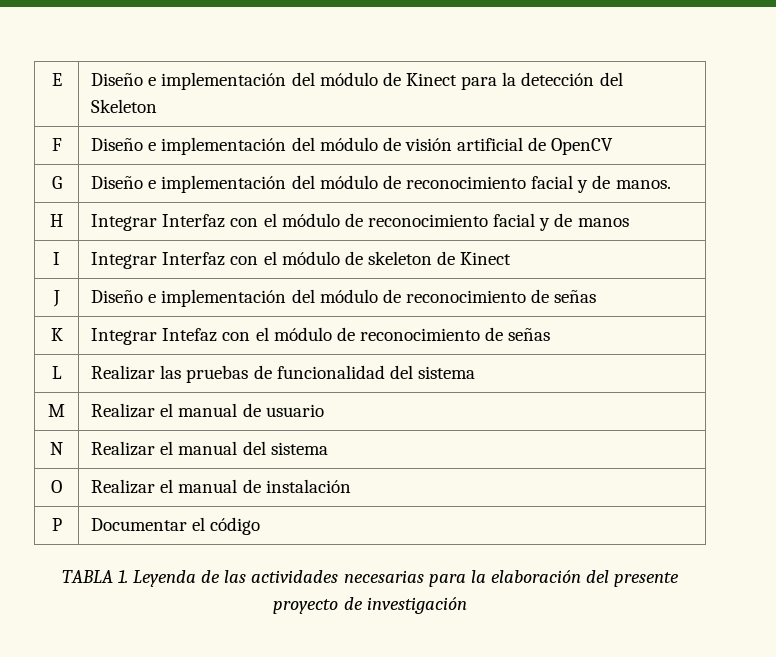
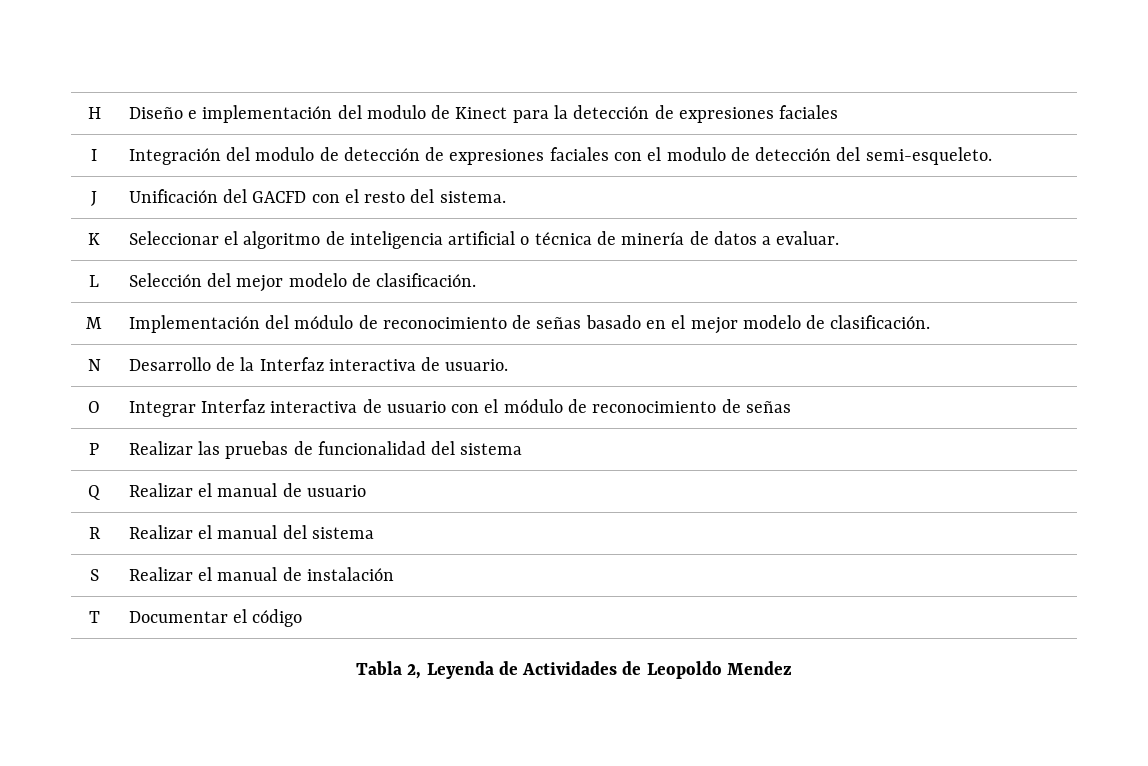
[51,73,62,86] [91,72,378,90] E | Diseño e implementación del módulo -> [87,107,101,119] [128,105,426,123] H | Diseño e implementación del modulo
[599,72,623,86] [91,99,158,113] [51,138,62,151] [91,137,614,155] [51,176,62,189] [91,175,671,193] [50,214,63,227] [91,213,629,231] [53,252,60,265] [91,251,512,269] [52,290,60,307] [91,289,287,307] del Skeleton // F | Diseño e implementación del módulo de visión artificial de OpenCV // G | Diseño e implementación del módulo de reconocimiento facial y de manos. // H | Integrar Interfaz con el módulo de reconocimiento facial y de manos // I | Integrar Interfaz con el módulo de skeleton de Kinect // J | Diseño e implementación -> [654,105,839,123] [91,149,97,161] [128,147,992,165] [91,191,97,206] [128,189,506,203] [88,233,100,245] [128,231,840,249] [89,275,99,287] [128,273,477,292] [86,317,102,329] [128,315,260,333] de expresiones faciales // I | Integración del modulo de detección de expresiones faciales con el modulo de detección del semi-esqueleto. // J | Unificación del GACFD con el resto del sistema. // K | Seleccionar el algoritmo de inteligencia artificial o técnica de minería de datos a evaluar. // L | Selección del mejor modelo de clasificación. // M | Implementación
[50,328,63,341] [91,328,218,345] // K | Integrar Intefaz -> [585,315,931,334] [87,359,101,371] [128,357,509,371] [88,401,100,413] [128,399,446,417] basado en el mejor modelo de clasificación. // N | Desarrollo de la Interfaz interactiva de usuario. // O | Integrar Interfaz interactiva de usuario
[51,366,62,379] L -> [89,443,99,455] P
[48,404,65,417] M -> [88,485,100,500] Q
[50,442,63,455] N -> [88,527,101,539] R
[51,480,62,493] O -> [89,569,99,581] S
[51,518,62,531] P -> [88,611,100,623] T
[61,570,680,587] [273,597,467,614] TABLA 1. Leyenda de las actividades necesarias para la elaboración del presente proyecto de investigación -> [356,661,792,679] Tabla 2, Leyenda de Actividades de Leopoldo Mendez

